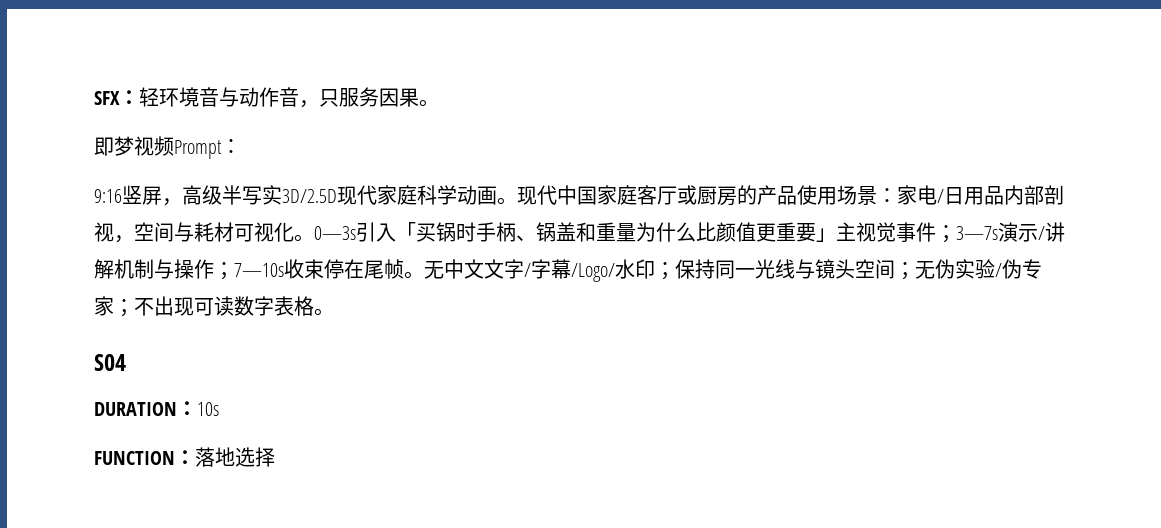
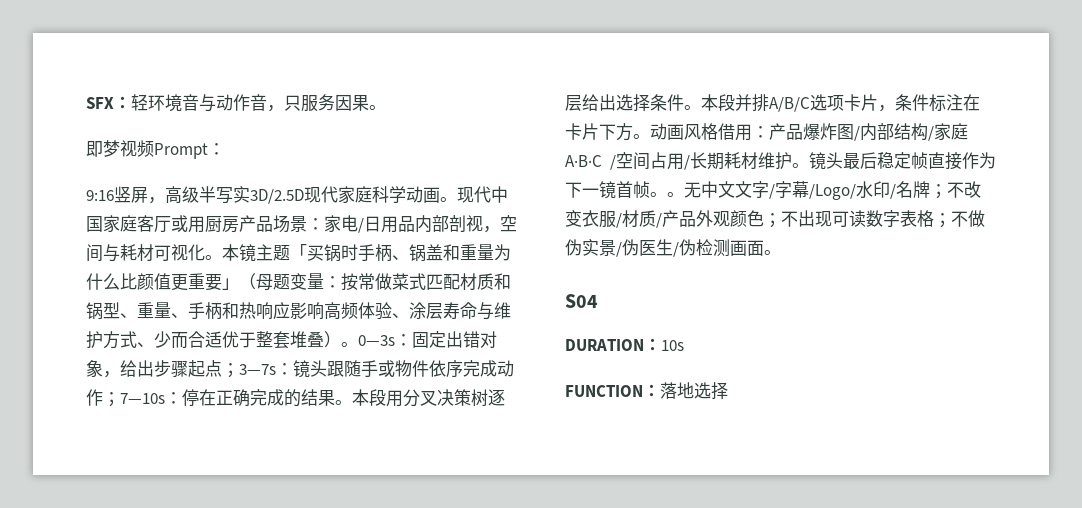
[697,185,837,206] 厨房的产品使用 -> [188,215,273,233] 用厨房产品
[314,222,396,242] 0—3s引入 -> [222,244,290,262] 本镜主题
[836,222,1065,243] [94,259,404,280] 主视觉事件；3—7s演示/讲解机制与操作；7—10s收束停在尾帧 -> [239,273,511,291] [86,302,511,320] [86,331,497,349] [86,360,514,378] [86,389,505,407] [565,94,980,112] [565,123,968,141] [565,152,996,170] [565,181,667,199] （母题变量：按常做菜式匹配材质和锅型、重量、手柄和热响应影响高频体验、涂层寿命与维护方式、少而合适优于整套堆叠）。0—3s：固定出错对象，给出步骤起点；3—7s：镜头跟随手或物件依序完成动作；7—10s：停在正确完成的结果。本段用分叉决策树逐层给出选择条件。本段并排A/B/C选项卡片，条件标注在卡片下方。动画风格借用：产品爆炸图/内部结构/家庭A·B·C /空间占用/长期耗材维护。镜头最后稳定帧直接作为下一镜首帧。
[655,259,1042,280] [94,296,114,316] ；保持同一光线与镜头空间；无伪实验/伪专家 -> [890,181,981,199] [565,210,764,228] /名牌；不改变衣服/材质/产品外观颜色
(314, 306) none -> [934,210,985,228] [565,239,764,257] ；不做伪实景/伪医生/伪检测画面

